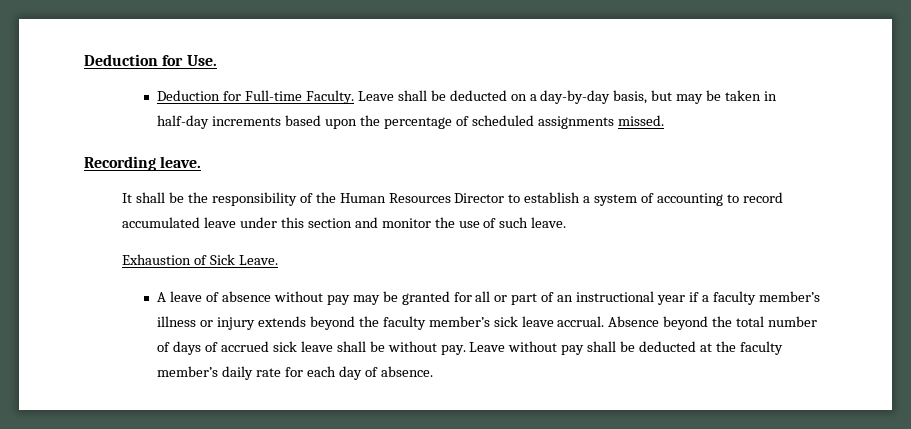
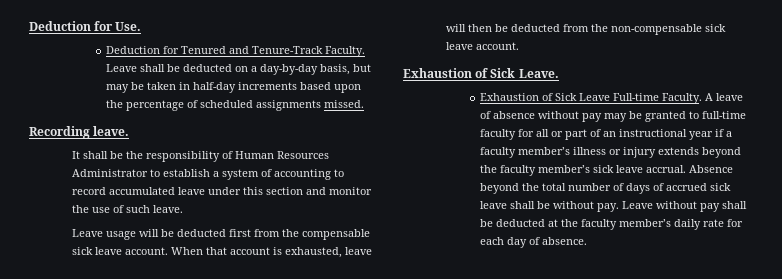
[245,90,303,101] Full-time -> [180,46,323,54] Tenured and Tenure-Track
[315,192,336,203] the -> (234, 155) none
[454,193,505,203] Director -> [72,169,149,177] Administrator
[122,254,278,265] Exhaustion of Sick Leave. // -> [72,229,371,240] [72,247,373,258] [446,24,727,35] [446,42,520,50] [403,68,559,78] [479,93,702,104] Leave usage will be deducted first from the compensable sick leave account. When that account is exhausted, leave will then be deducted from the non-compensable sick leave account. // Exhaustion of Sick Leave. // Exhaustion of Sick Leave Full-time Faculty.
(450, 298) none -> [688,111,746,119] [479,129,516,140] to full-time faculty

